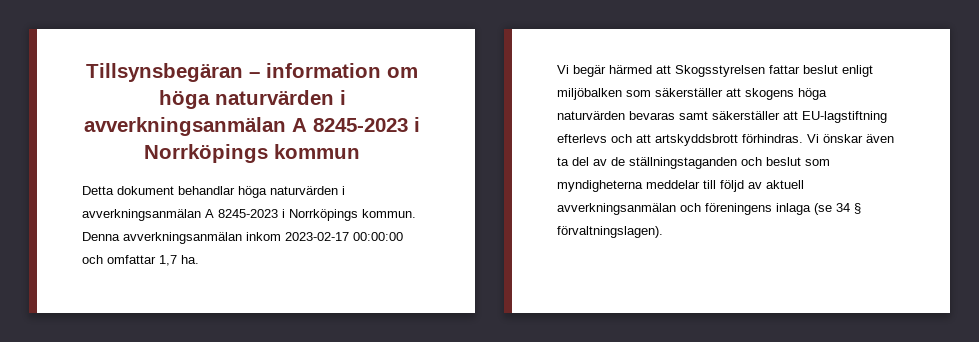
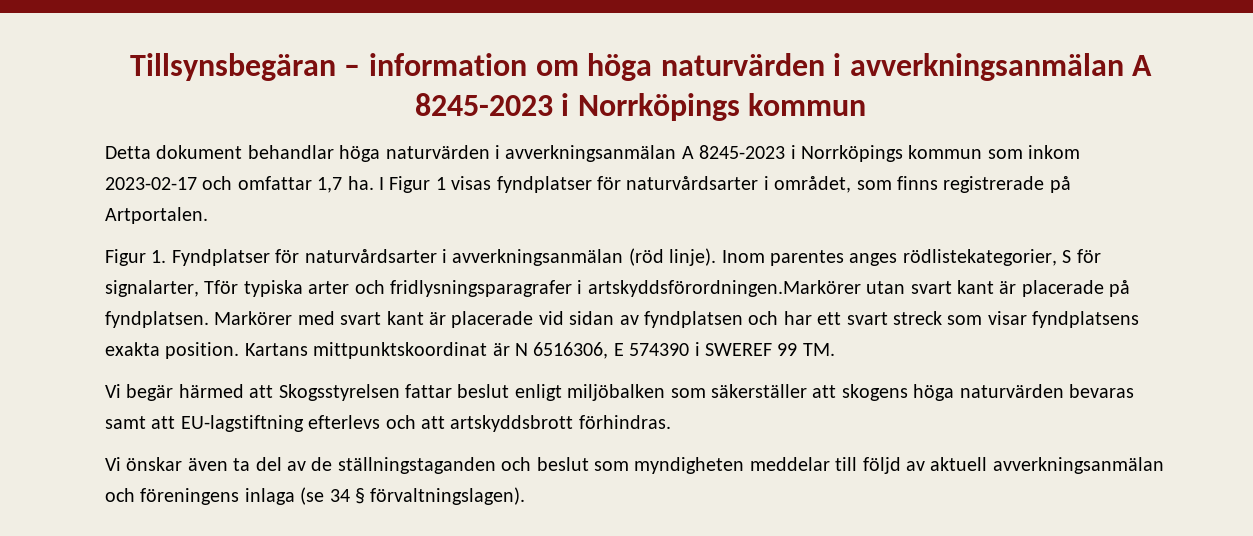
[362,209,416,218] [82,232,242,244] kommun. Denna avverkningsanmälan -> [908,145,1023,159] kommun som
[353,232,403,241] 00:00:00 -> (197, 183) none
(199, 259) none -> [379,176,1071,193] [105,207,208,224] [105,248,1101,266] [105,280,1131,297] [105,311,1140,328] [105,342,835,359] I Figur 1 visas fyndplatser för naturvårdsarter i området, som finns registrerade på Artportalen. // Figur 1. Fyndplatser för naturvårdsarter i avverkningsanmälan (röd linje). Inom parentes anges rödlistekategorier, S för signalarter, Tför typiska arter och fridlysningsparagrafer i artskyddsförordningen.Markörer utan svart kant är placerade på fyndplatsen. Markörer med svart kant är placerade vid sidan av fyndplatsen och har ett svart streck som visar fyndplatsens exakta position. Kartans mittpunktskoordinat är N 6516306, E 574390 i SWEREF 99 TM.
[712,111,780,120] säkerställer -> (146, 422) none
(803, 138) none -> (671, 422) //
[557,180,643,192] myndigheterna -> [634,457,745,474] myndigheten

